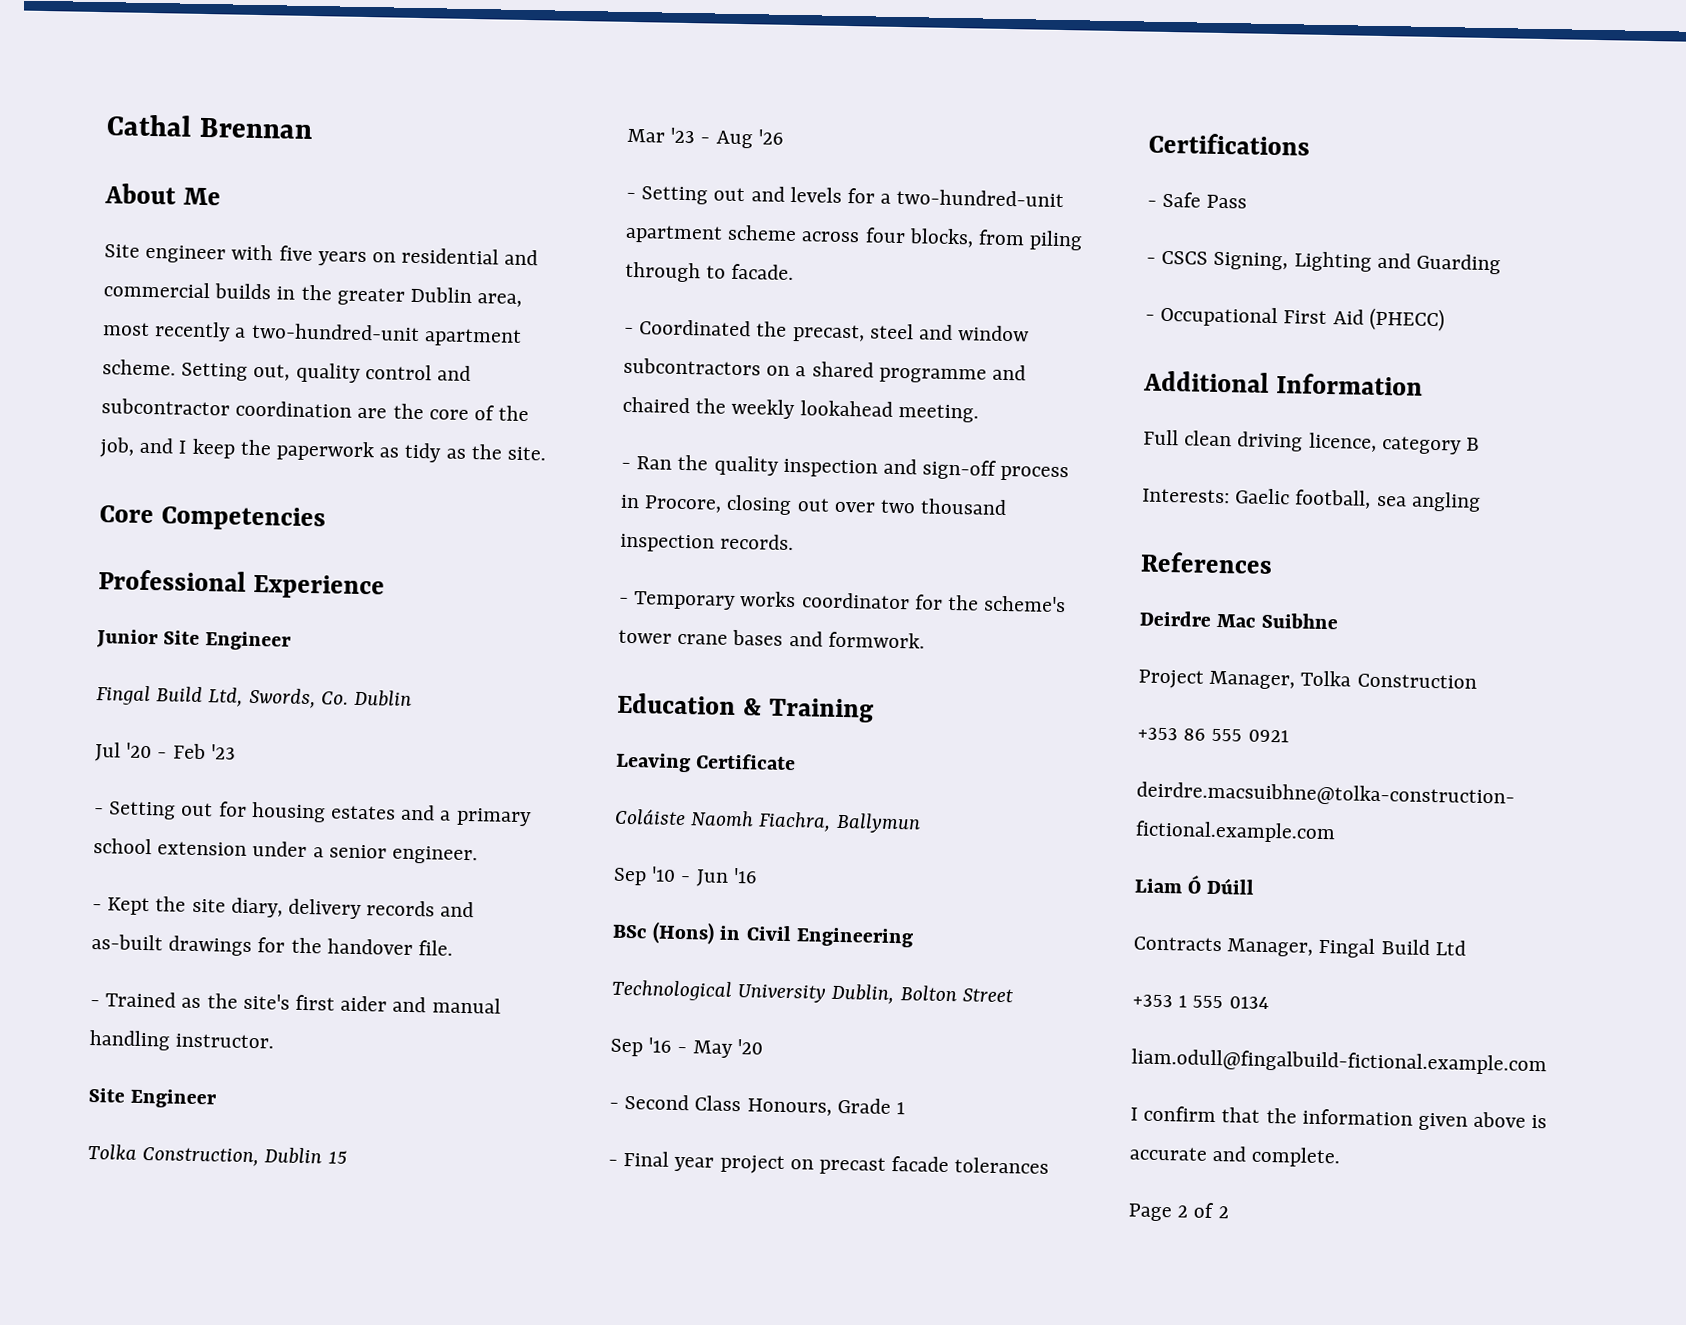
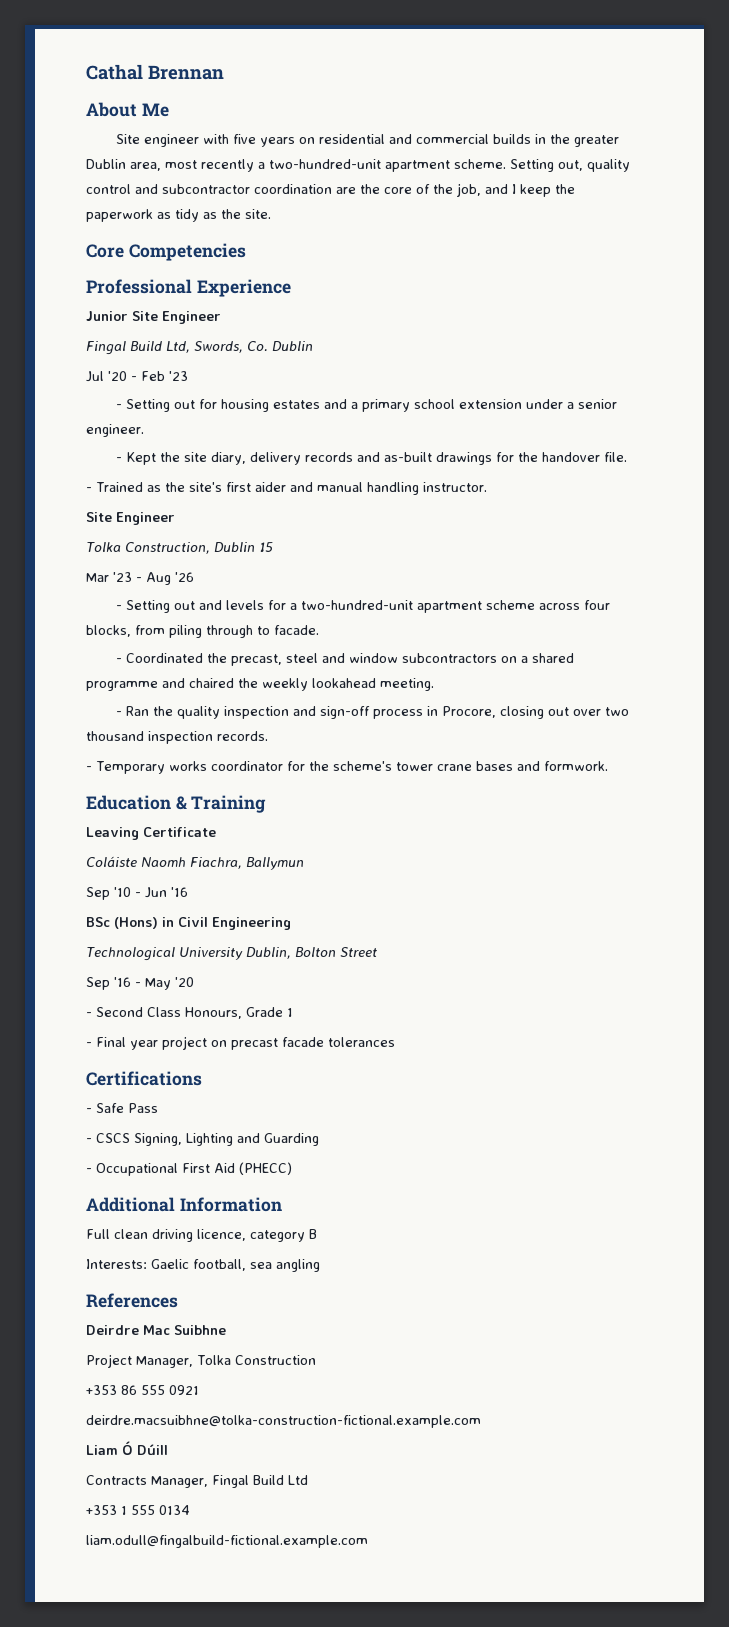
[1130,1105,1548,1131] [1129,1145,1342,1168] [1128,1202,1229,1222] // I confirm that the information given above is accurate and complete. // Page 2 of 2 -> (368, 1541) none

